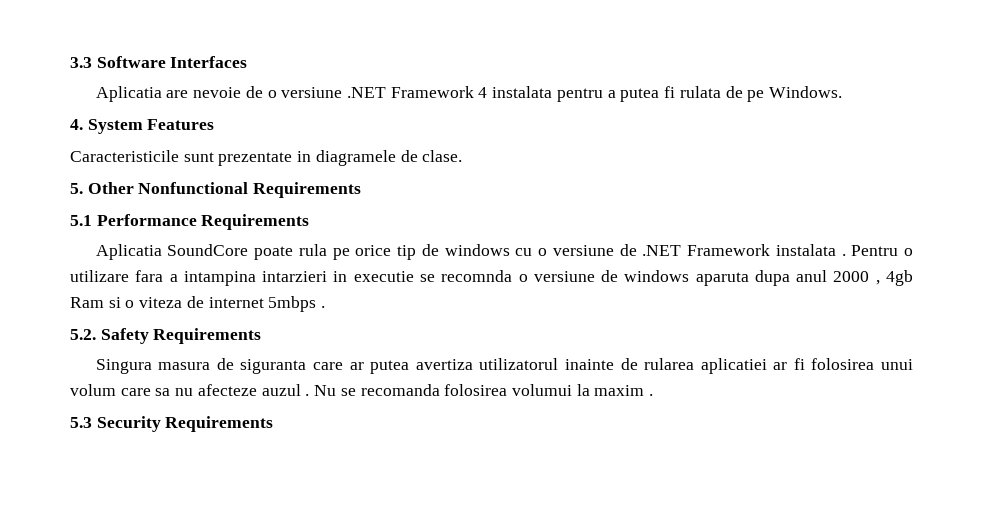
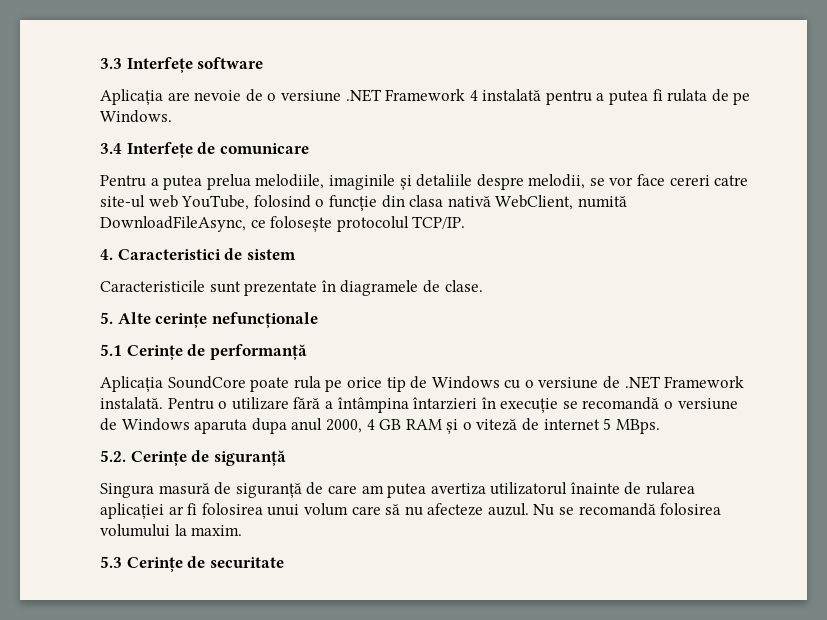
[96,56,248,68] [95,86,162,102] Software Interfaces // Aplicatia -> [126,57,264,73] [100,89,163,105] Interfețe software // Aplicația
[492,86,553,98] instalata -> [482,89,542,101] instalată
[70,119,215,134] 4. System Features -> [100,142,309,158] [100,174,749,190] [100,195,627,211] [100,216,466,232] [100,248,296,260] 3.4 Interfețe de comunicare // Pentru a putea prelua melodiile, imaginile și detaliile despre melodii, se vor face cereri catre site-ul web YouTube, folosind o funcție din clasa nativă WebClient, numită DownloadFileAsync, ce folosește protocolul TCP/IP. // 4. Caracteristici de sistem
[297,151,312,162] in -> [320,280,336,292] în
[87,182,362,198] [70,214,310,230] [95,244,162,260] Other Nonfunctional Requirements // 5.1 Performance Requirements // Aplicatia -> [117,312,318,328] [100,344,307,360] [100,376,163,392] Alte cerințe nefuncționale // 5.1 Cerințe de performanță // Aplicația
[444,244,510,256] windows -> [431,376,500,389] Windows
[775,244,846,256] instalata . -> [100,397,163,409] instalată.
[135,270,690,286] fara a intampina intarzieri in executie se recomnda o versiune de windows -> [293,397,738,413] [100,418,190,431] fără a întâmpina întarzieri în execuție se recomandă o versiune de Windows
[833,270,914,286] [70,296,326,312] [70,328,262,344] [95,358,364,374] 2000 , 4gb Ram si o viteza de internet 5mbps . // 5.2. Safety Requirements // Singura masura de siguranta care ar -> [325,418,660,434] [100,450,286,466] [100,482,384,498] 2000, 4 GB RAM și o viteză de internet 5 MBps. // 5.2. Cerințe de siguranță // Singura masură de siguranță de care am
[564,359,614,370] inainte -> [569,482,620,494] înainte
[700,358,767,374] aplicatiei -> [100,503,164,519] aplicației
[155,388,171,396] sa -> [385,504,401,515] să
[261,384,654,396] [70,416,274,432] auzul . Nu se recomanda folosirea volumui la maxim . // 5.3 Security Requirements -> [487,503,722,516] [100,524,243,537] [100,556,284,572] auzul. Nu se recomandă folosirea volumului la maxim. // 5.3 Cerințe de securitate

